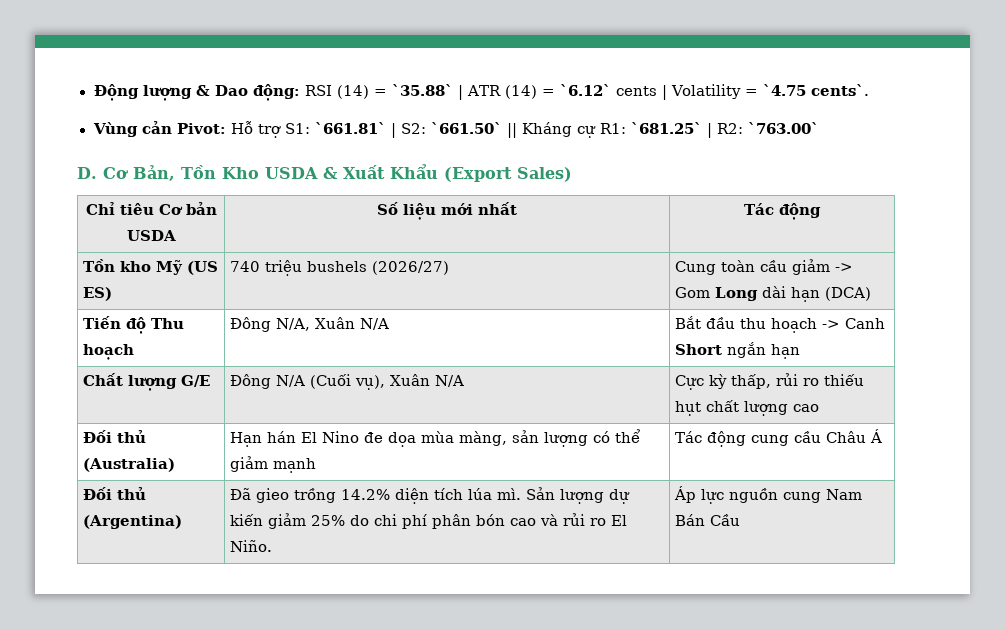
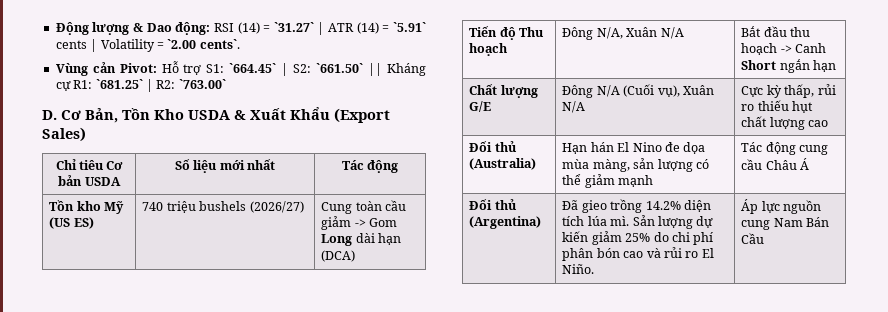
[391,84,453,96] `35.88` -> [273,22,314,32] `31.27`
[559,84,611,96] `6.12` -> [392,22,426,32] `5.91`
[763,84,807,96] `4.75 -> [167,39,197,49] `2.00
[315,122,387,134] `661.81` -> [229,63,277,73] `664.45`

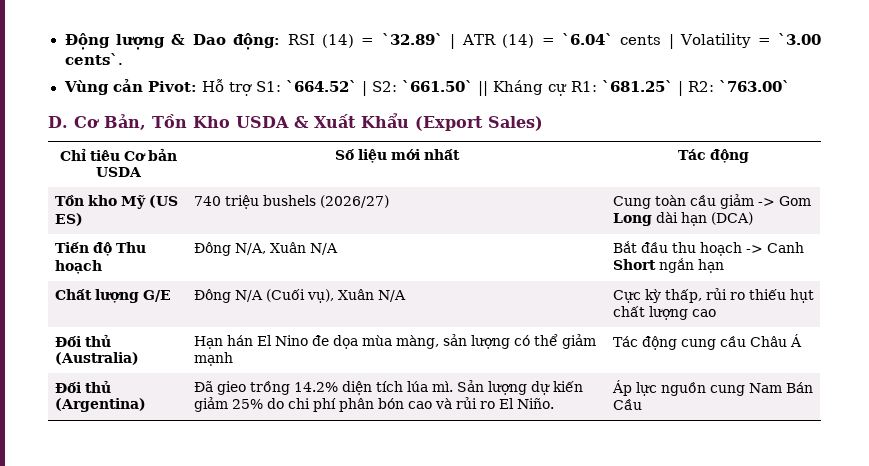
[273,22,314,32] `31.27` -> [381,33,443,45] `32.89`
[392,22,426,32] `5.91` -> [561,33,613,45] `6.04`
[167,39,197,49] `2.00 -> [777,33,821,45] `3.00
[229,63,277,73] `664.45` -> [286,80,358,92] `664.52`

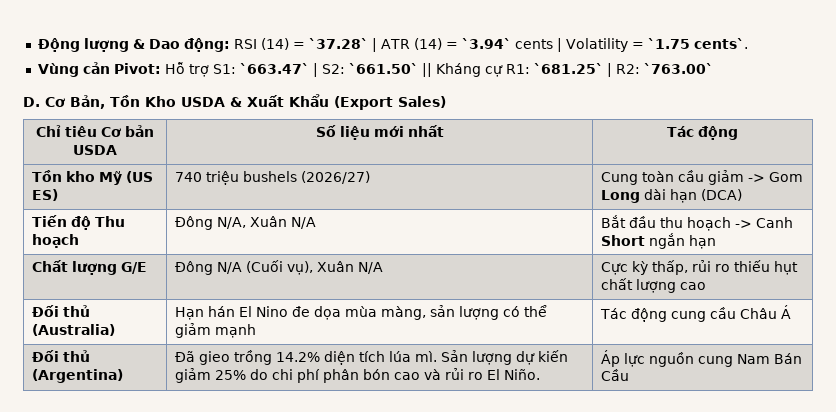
[381,33,443,45] `32.89` -> [308,38,368,49] `37.28`
[561,33,613,45] `6.04` -> [461,38,511,49] `3.94`
[777,33,821,45] `3.00 -> [647,38,690,49] `1.75
[286,80,358,92] `664.52` -> [239,63,309,74] `663.47`

